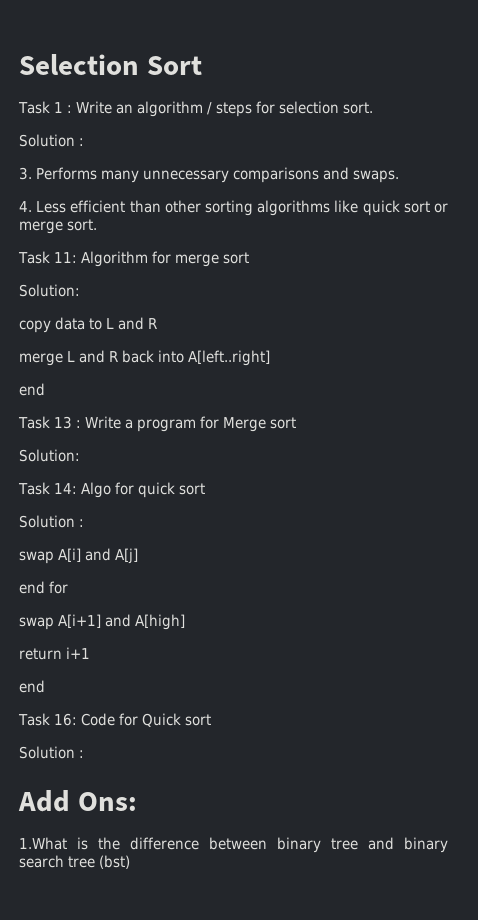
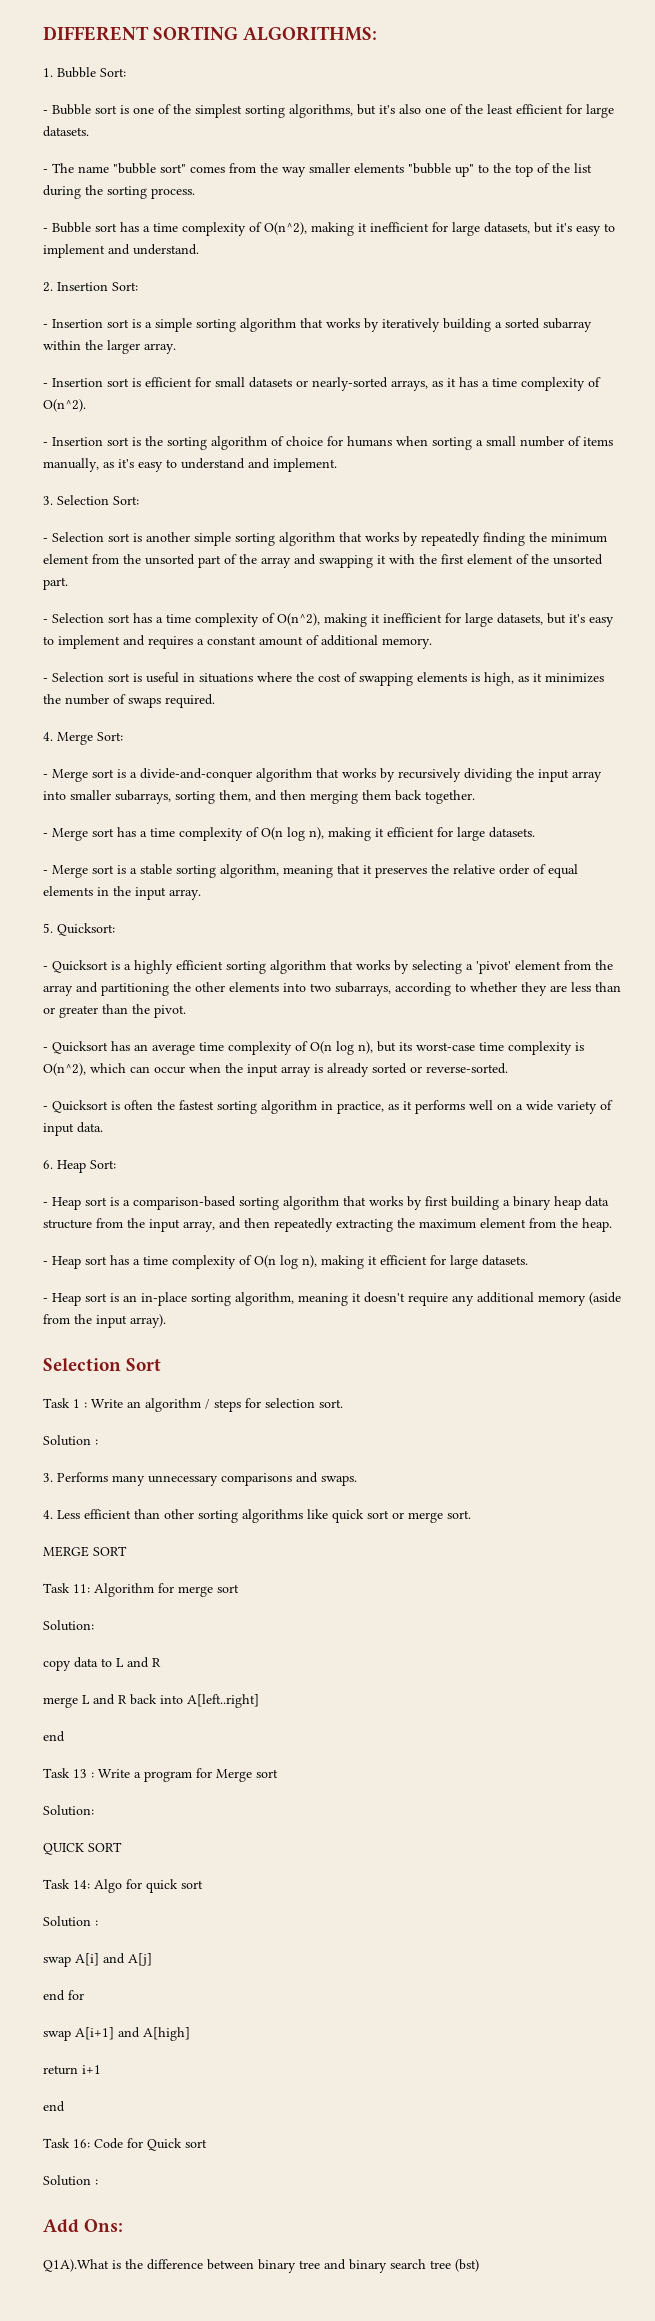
(19, 64) none -> [43,26,378,41] [43,67,126,78] [43,104,614,118] [43,126,89,137] [43,163,592,177] [43,185,195,199] [43,222,615,236] [43,244,199,258] [43,282,138,292] [43,318,592,332] [43,340,176,354] [43,377,601,391] [43,399,86,412] [43,436,613,450] [43,458,337,472] [43,495,139,505] [43,532,607,546] [43,554,603,568] [43,577,68,590] [43,613,614,627] [43,635,432,649] [43,672,604,686] [43,694,215,708] [43,732,123,745] [43,768,602,782] [43,790,475,804] [43,827,535,841] [43,864,578,878] [43,886,201,900] [43,923,115,936] [43,960,613,974] [43,982,621,996] [43,1004,186,1018] [43,1041,584,1055] [43,1063,508,1077] [43,1100,613,1114] [43,1122,103,1136] [43,1160,116,1173] [43,1196,609,1210] [43,1218,612,1232] [43,1255,528,1269] [43,1292,621,1306] [43,1314,166,1328] DIFFERENT SORTING ALGORITHMS: // 1. Bubble Sort: // - Bubble sort is one of the simplest sorting algorithms, but it's also one of the least efficient for large datasets. // - The name "bubble sort" comes from the way smaller elements "bubble up" to the top of the list during the sorting process. // - Bubble sort has a time complexity of O(n^2), making it inefficient for large datasets, but it's easy to implement and understand. // 2. Insertion Sort: // - Insertion sort is a simple sorting algorithm that works by iteratively building a sorted subarray within the larger array. // - Insertion sort is efficient for small datasets or nearly-sorted arrays, as it has a time complexity of O(n^2). // - Insertion sort is the sorting algorithm of choice for humans when sorting a small number of items manually, as it's easy to understand and implement. // 3. Selection Sort: // - Selection sort is another simple sorting algorithm that works by repeatedly finding the minimum element from the unsorted part of the array and swapping it with the first element of the unsorted part. // - Selection sort has a time complexity of O(n^2), making it inefficient for large datasets, but it's easy to implement and requires a constant amount of additional memory. // - Selection sort is useful in situations where the cost of swapping elements is high, as it minimizes the number of swaps required. // 4. Merge Sort: // - Merge sort is a divide-and-conquer algorithm that works by recursively dividing the input array into smaller subarrays, sorting them, and then merging them back together. // - Merge sort has a time complexity of O(n log n), making it efficient for large datasets. // - Merge sort is a stable sorting algorithm, meaning that it preserves the relative order of equal elements in the input array. // 5. Quicksort: // - Quicksort is a highly efficient sorting algorithm that works by selecting a 'pivot' element from the array and partitioning the other elements into two subarrays, according to whether they are less than or greater than the pivot. // - Quicksort has an average time complexity of O(n log n), but its worst-case time complexity is O(n^2), which can occur when the input array is already sorted or reverse-sorted. // - Quicksort is often the fastest sorting algorithm in practice, as it performs well on a wide variety of input data. // 6. Heap Sort: // - Heap sort is a comparison-based sorting algorithm that works by first building a binary heap data structure from the input array, and then repeatedly extracting the maximum element from the heap. // - Heap sort has a time complexity of O(n log n), making it efficient for large datasets. // - Heap sort is an in-place sorting algorithm, meaning it doesn't require any additional memory (aside from the input array). //
(97, 225) none -> [43,1546,127,1557] // MERGE SORT
(80, 455) none -> [43,1842,122,1855] // QUICK SORT
[19,837,67,850] 1.What -> [43,2259,109,2272] Q1A).What

